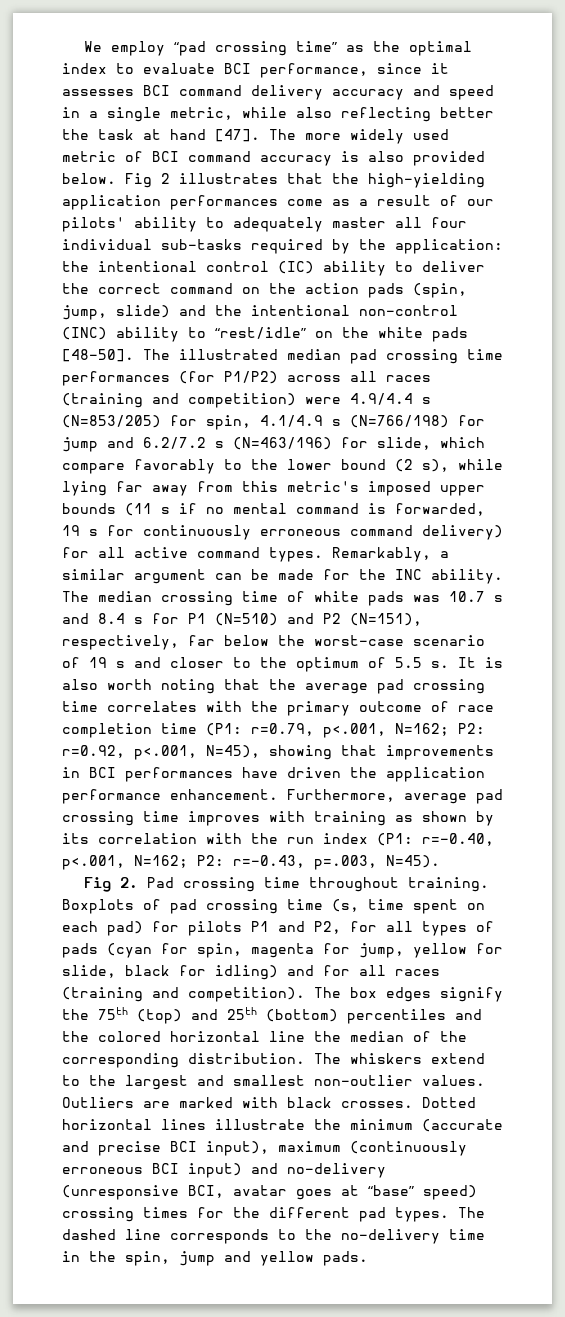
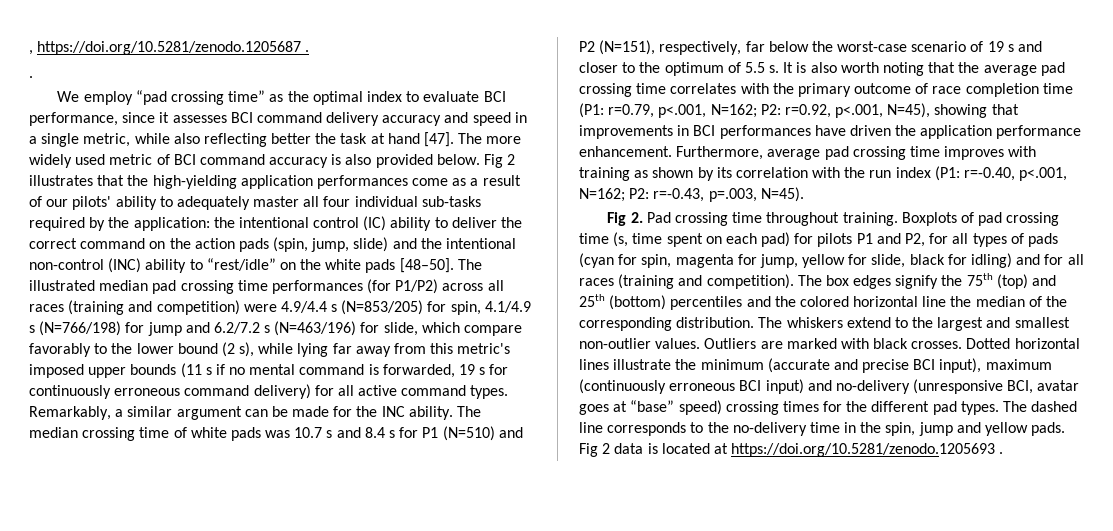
(84, 46) none -> [29,41,310,55] [29,76,33,78] , https://doi.org/10.5281/zenodo.1205687 . // . //
(368, 1258) none -> [579,443,1004,457] Fig 2 data is located at https://doi.org/10.5281/zenodo.1205693 .

